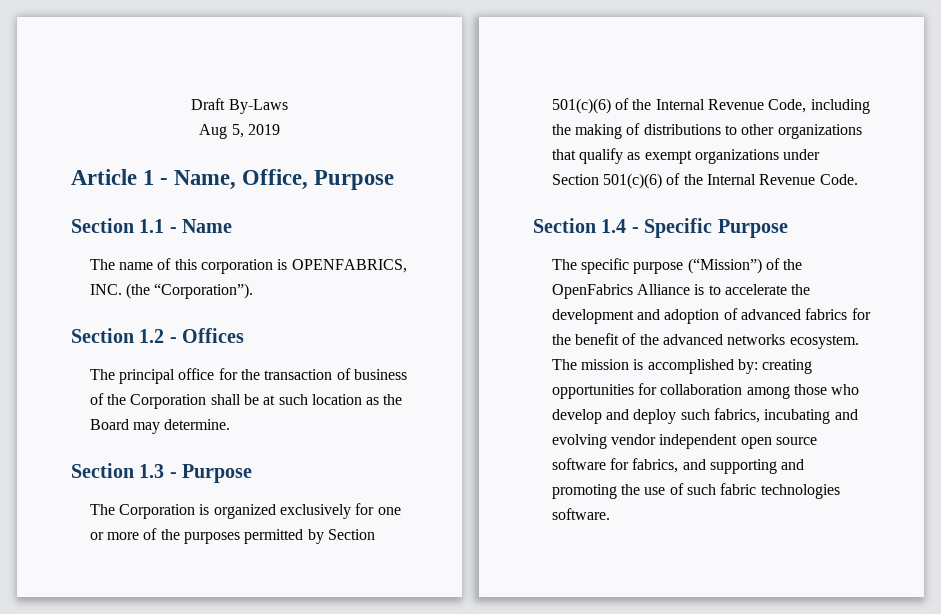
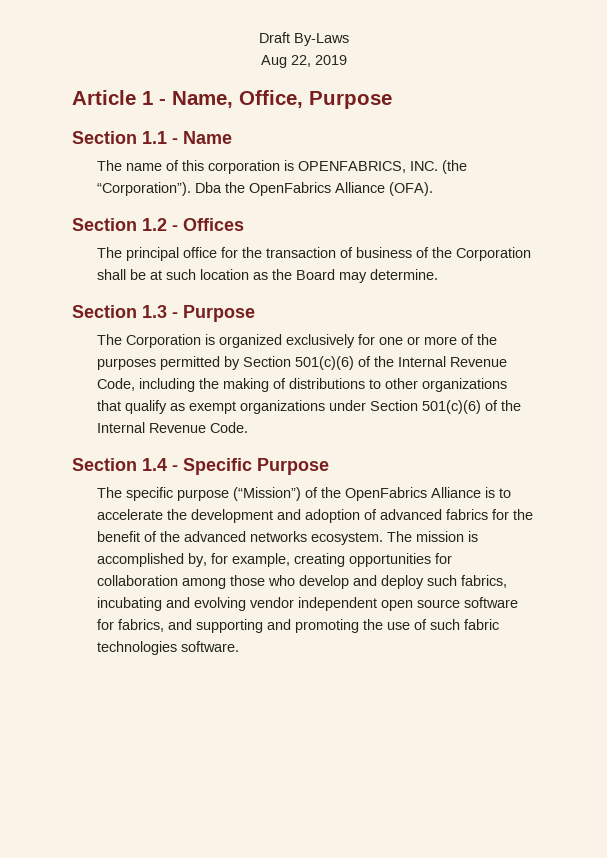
[231,124,244,138] 5, -> [290,55,311,67] 22,
(254, 291) none -> [195,182,434,196] Dba the OpenFabrics Alliance (OFA).
[737,359,758,374] by: -> [188,553,291,567] by, for example,

